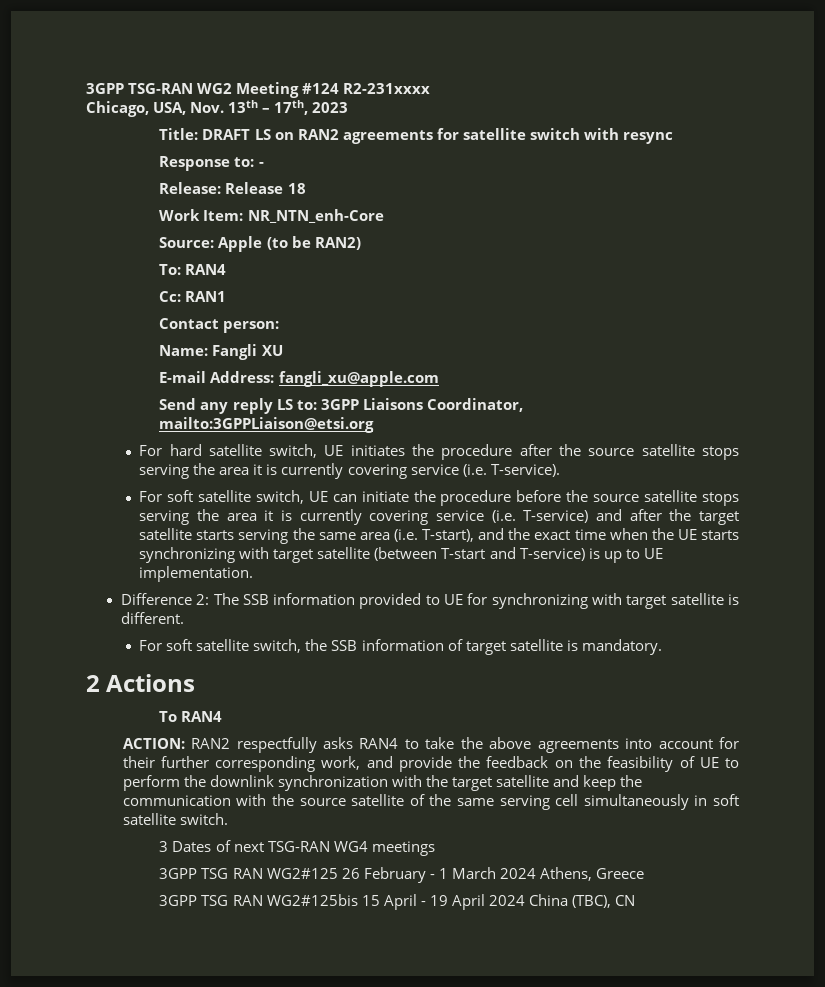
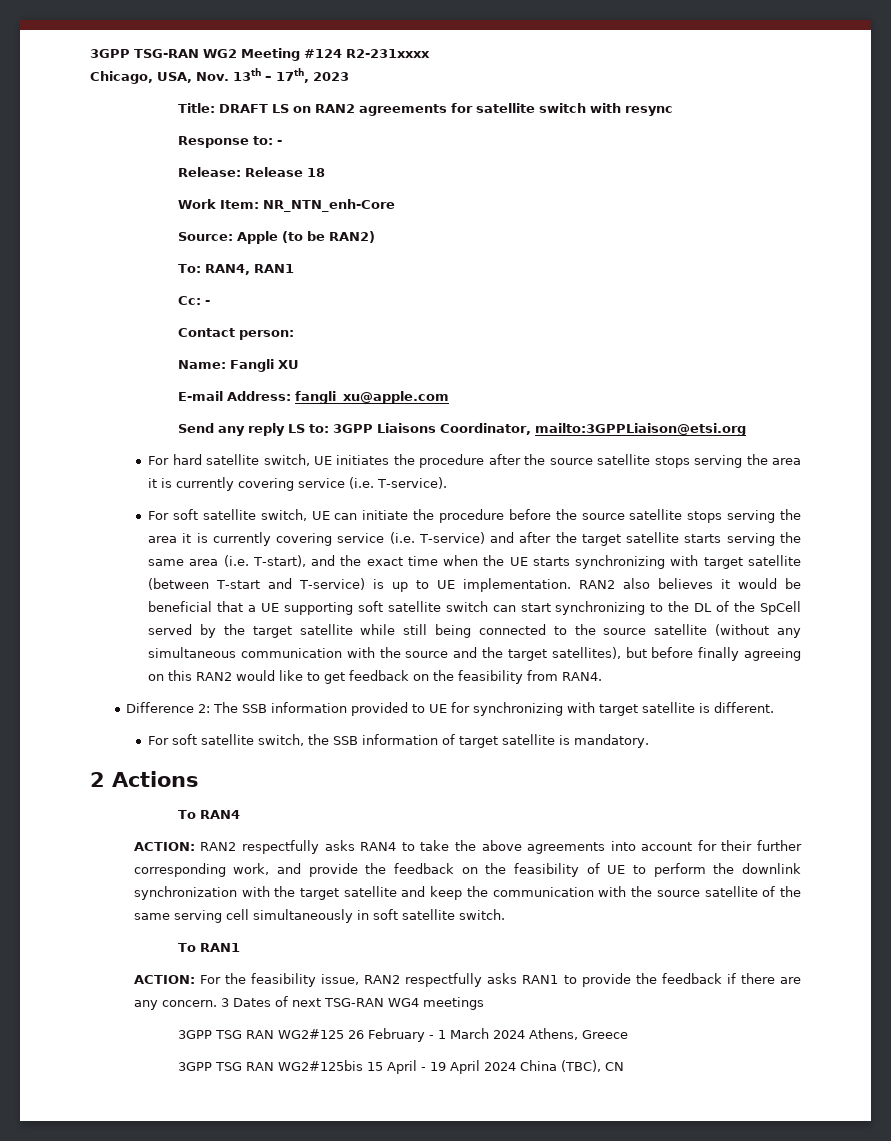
[185,264,227,275] RAN4 -> [204,264,294,275] RAN4, RAN1
[185,291,227,302] RAN1 -> [204,300,210,305] -
(254, 574) none -> [579,578,802,589] [148,601,801,615] [148,624,801,638] [148,647,801,661] [148,670,603,684] RAN2 also believes it would be beneficial that a UE supporting soft satellite switch can start synchronizing to the DL of the SpCell served by the target satellite while still being connected to the source satellite (without any simultaneous communication with the source and the target satellites), but before finally agreeing on this RAN2 would like to get feedback on the feasibility from RAN4.
(228, 819) none -> [177,943,240,952] [133,973,801,987] [133,1000,217,1010] To RAN1 // ACTION: For the feasibility issue, RAN2 respectfully asks RAN1 to provide the feedback if there are any concern.

